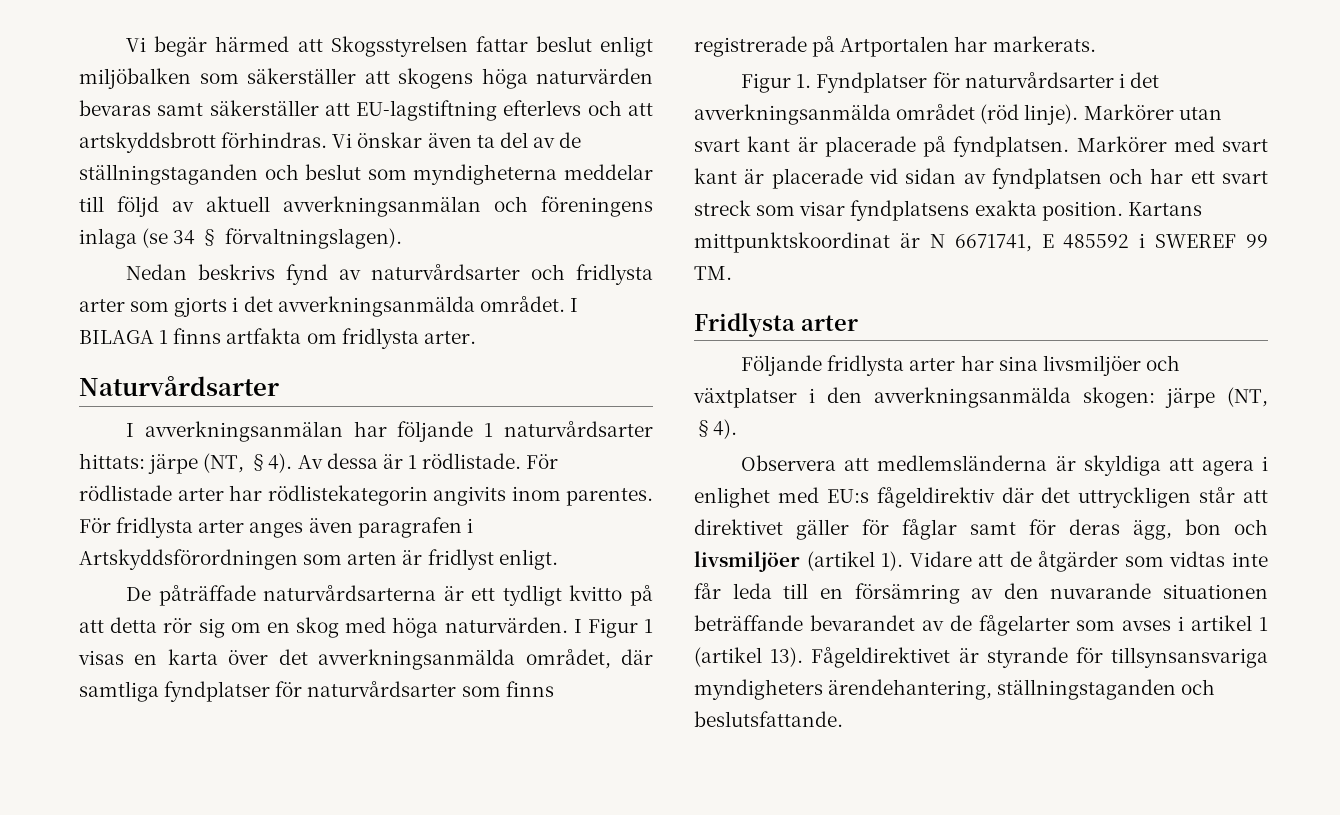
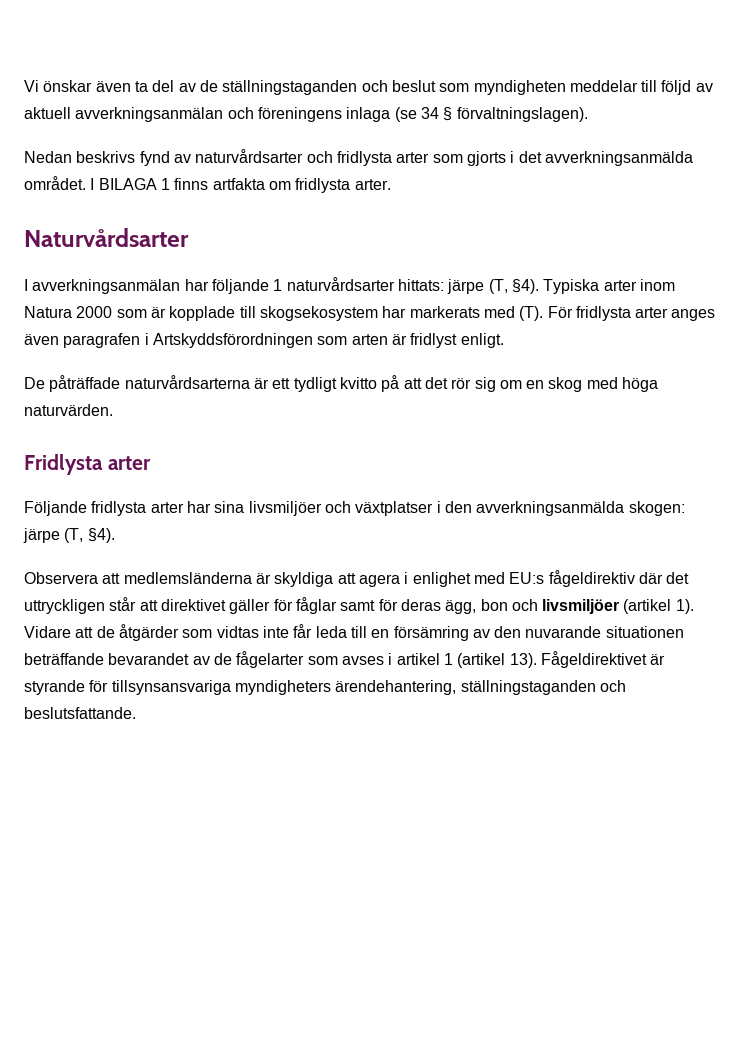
[126,36,653,57] [79,68,653,89] [79,100,654,121] [79,132,353,153] Vi begär härmed att Skogsstyrelsen fattar beslut enligt miljöbalken som säkerställer att skogens höga naturvärden bevaras samt säkerställer att EU-lagstiftning efterlevs och att artskyddsbrott förhindras. Vi -> [24,80,39,92] Vi
[413,164,558,185] myndigheterna -> [473,80,566,95] myndigheten
[203,453,559,473] [79,485,653,506] (NT, §4). Av dessa är 1 rödlistade. För rödlistade arter har rödlistekategorin angivits inom parentes. -> [488,279,675,294] [24,306,544,321] (T, §4). Typiska arter inom Natura 2000 som är kopplade till skogsekosystem har markerats med (T).
[110,617,158,633] detta -> [424,377,448,389] det
[573,618,653,638] [78,649,654,670] [79,681,554,702] [694,36,1096,57] [741,72,1159,93] [694,104,1222,125] [694,136,1268,157] [694,168,1268,189] [694,200,1202,221] [694,232,1268,253] [694,266,732,280] I Figur 1 visas en karta över det avverkningsanmälda området, där samtliga fyndplatser för naturvårdsarter som finns registrerade på Artportalen har markerats. // Figur 1. Fyndplatser för naturvårdsarter i det avverkningsanmälda området (röd linje). Markörer utan svart kant är placerade på fyndplatsen. Markörer med svart kant är placerade vid sidan av fyndplatsen och har ett svart streck som visar fyndplatsens exakta position. Kartans mittpunktskoordinat är N 6671741, E 485592 i SWEREF 99 TM. -> (113, 410) none
[1227,387,1268,407] (NT, -> [64,528,84,543] (T,

